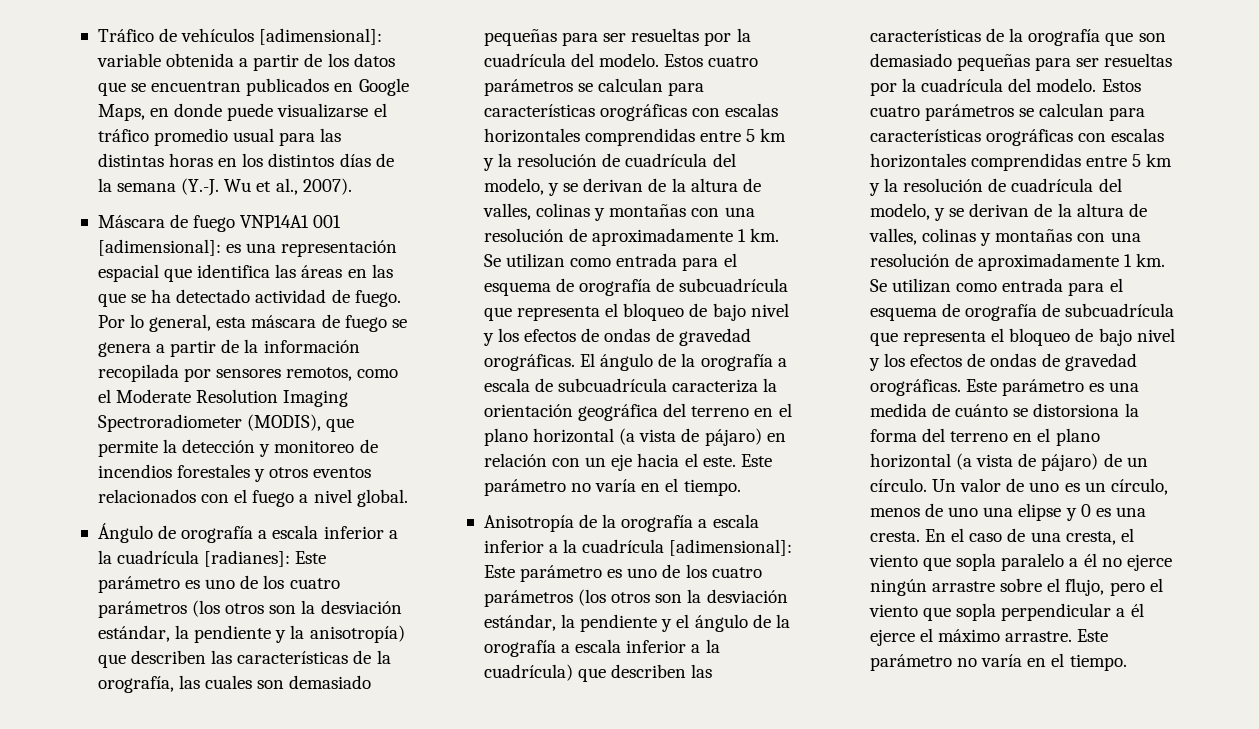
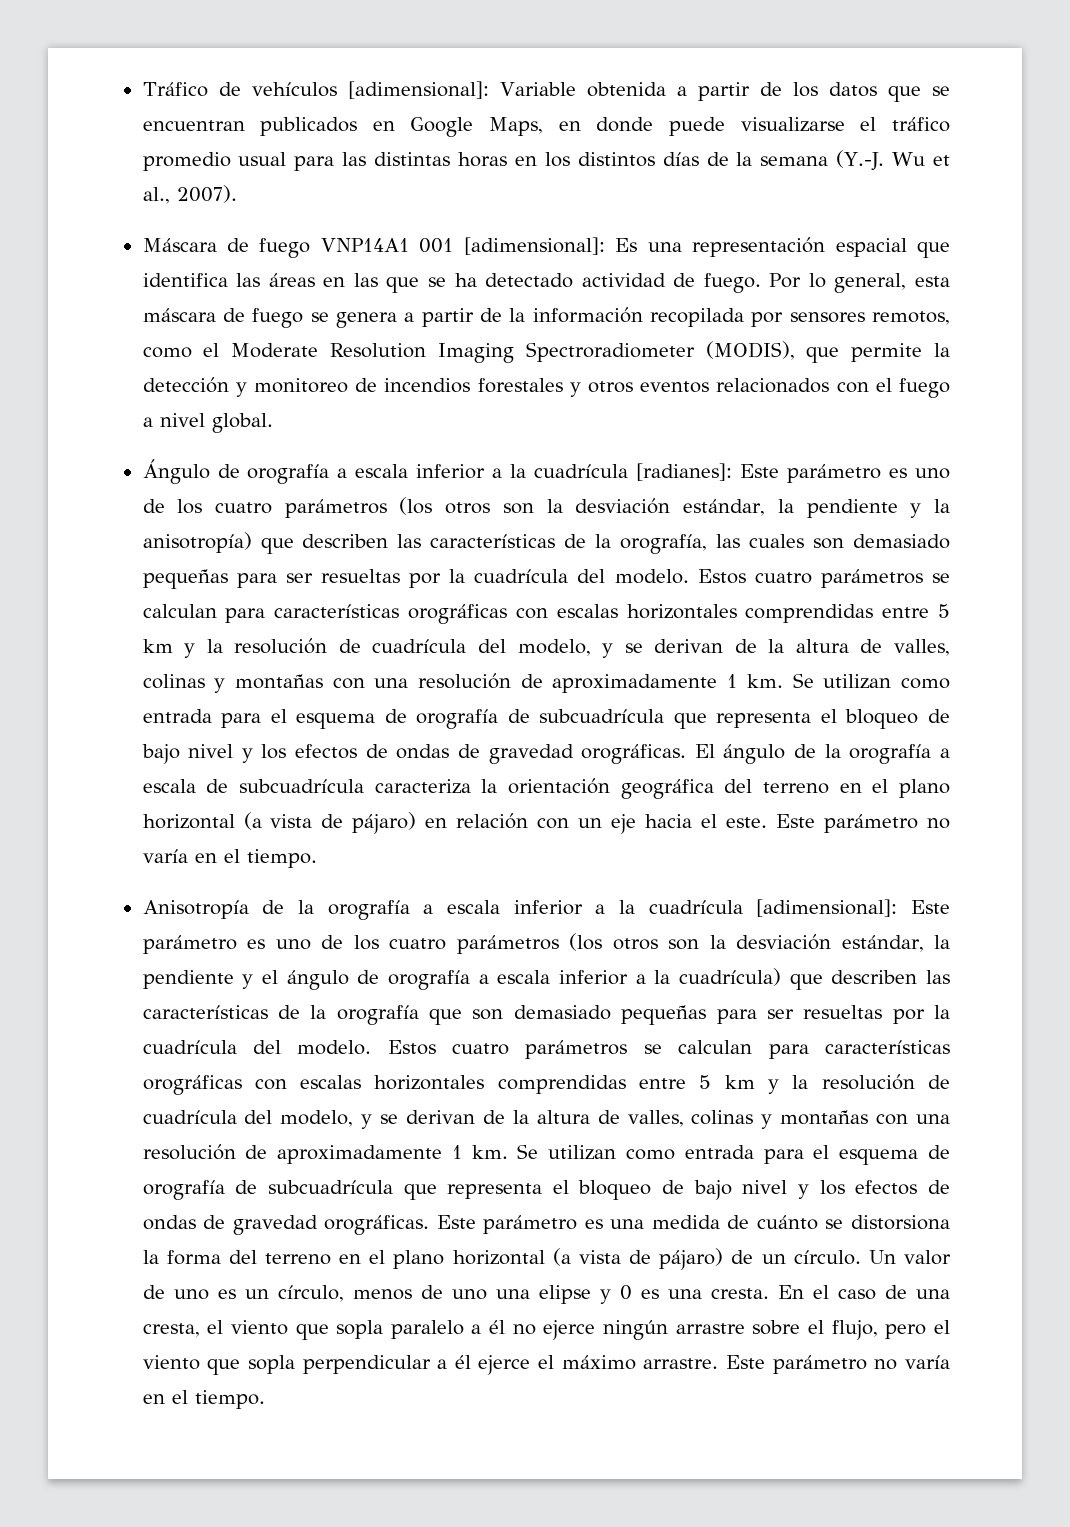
[96,53,161,67] variable -> [499,82,576,96] Variable
[226,244,242,253] es -> [615,238,638,252] Es
[775,614,790,628] la -> (380, 977) none

